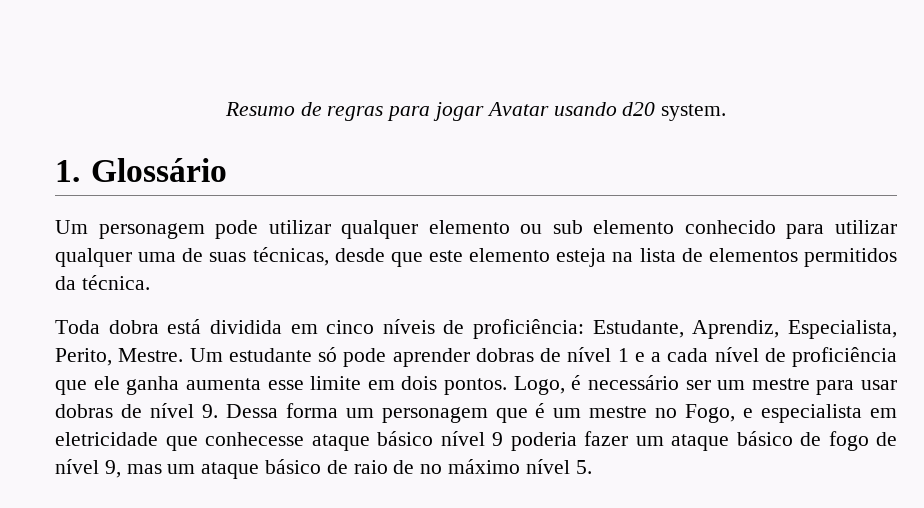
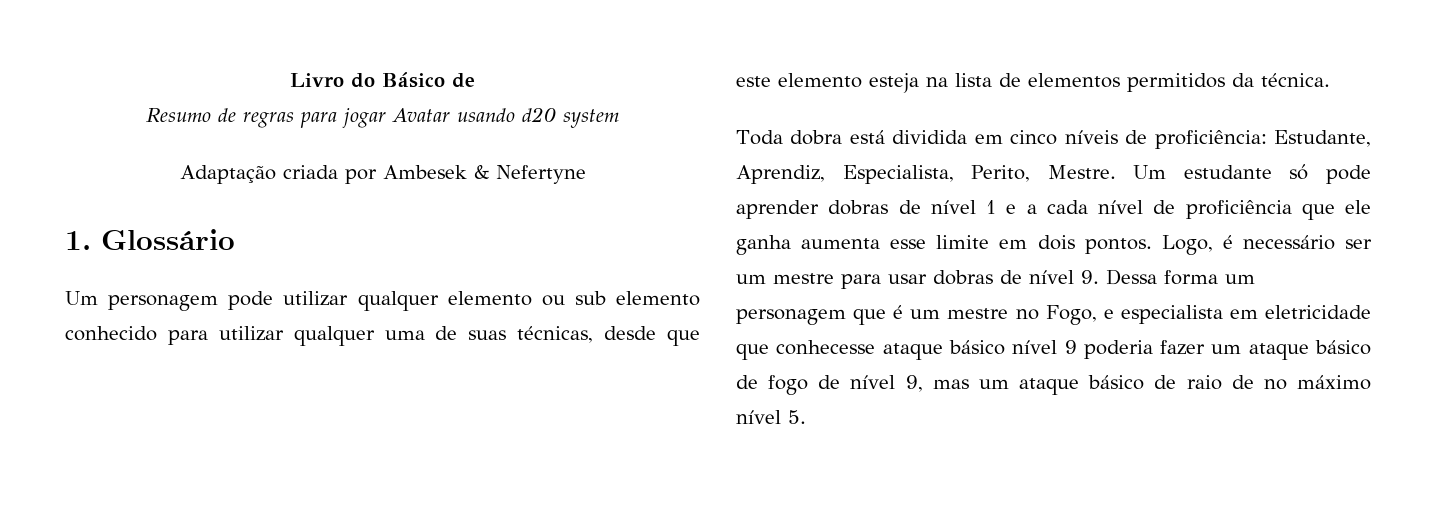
(224, 109) none -> [290,72,475,88] Livro do Básico de //
[661,104,727,121] system. -> [562,109,619,128] [179,164,586,184] system // Adaptação criada por Ambesek & Nefertyne

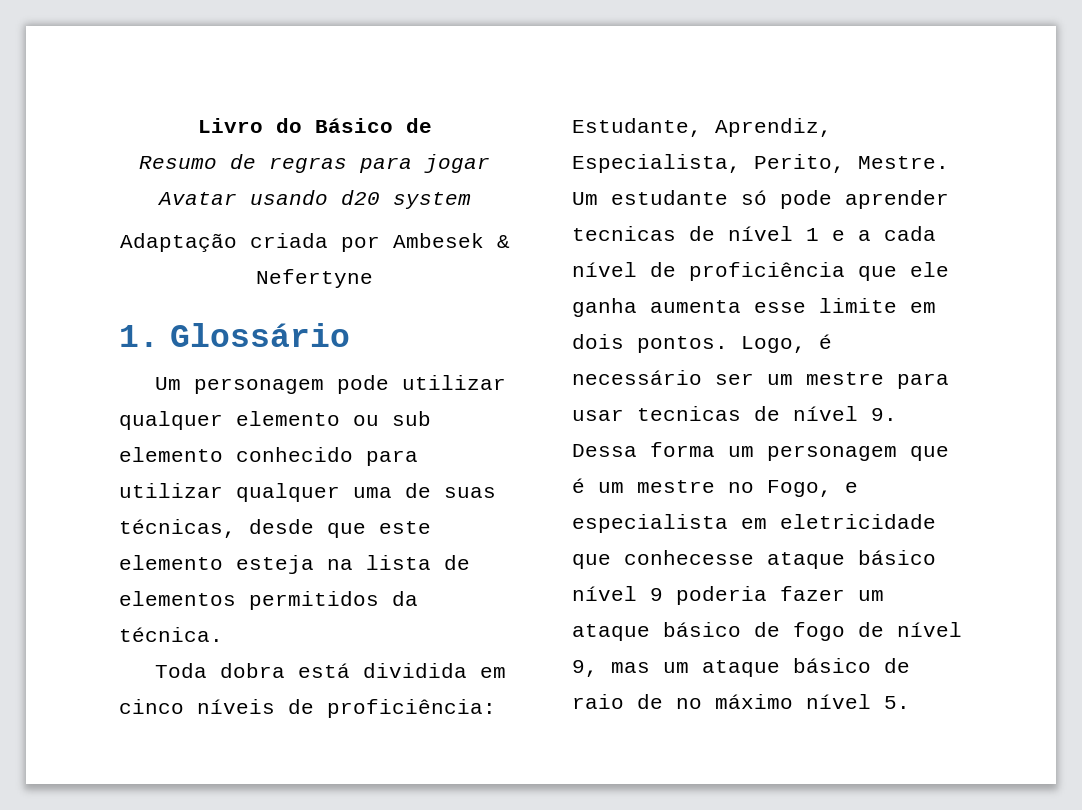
[828,200,889,215] dobras -> [572,226,676,241] tecnicas
[933,270,993,285] dobras -> [637,406,741,421] tecnicas

